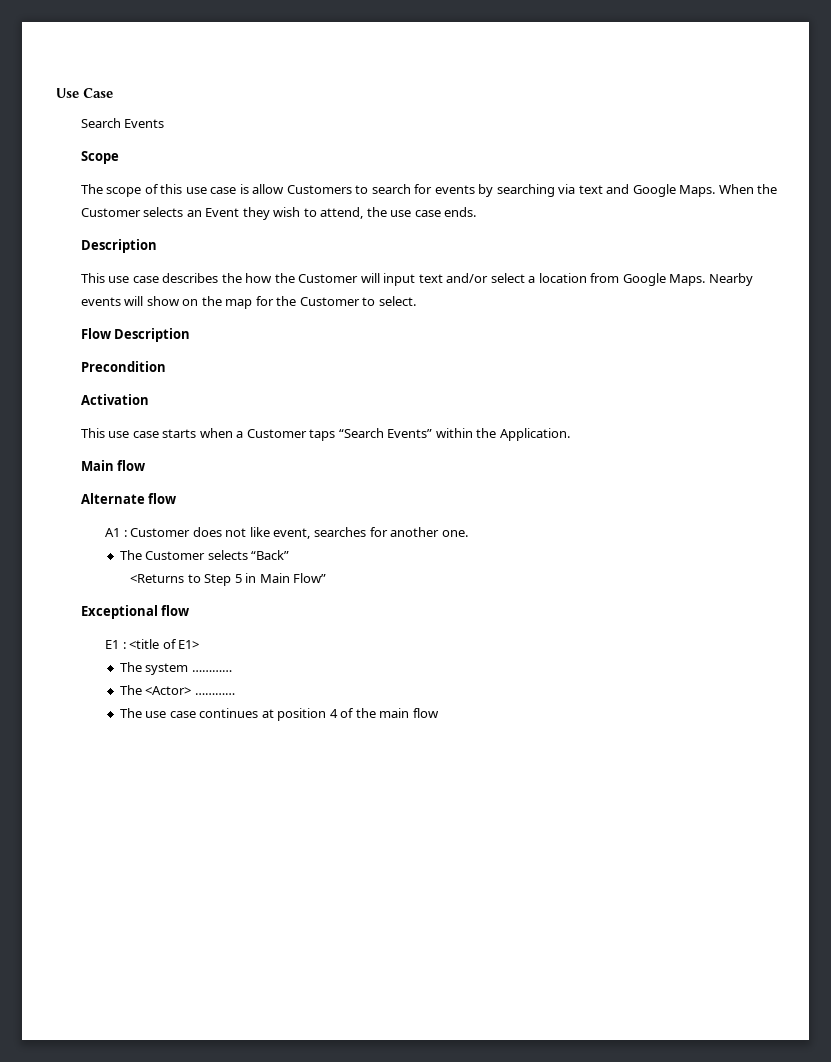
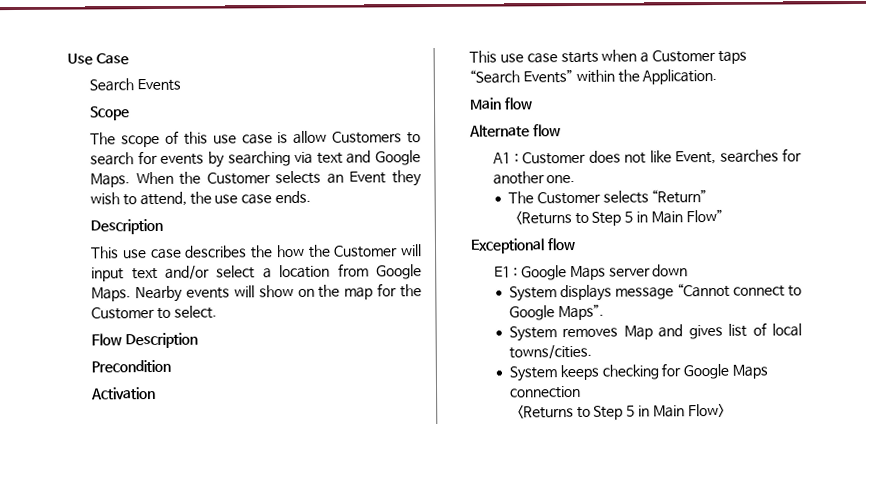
[273,528,311,539] event, -> [675,150,717,165] Event,
[251,550,290,560] “Back” -> [651,189,708,204] “Return”
[129,639,200,649] [119,662,232,675] [119,685,235,695] [119,708,439,721] <title of E1> // The system ………… // The <Actor> ………… // The use case continues at position 4 of the main flow -> [521,264,689,281] [508,282,802,302] [508,303,604,321] [508,322,802,342] [508,344,592,360] [508,363,768,382] [509,385,581,399] [516,403,725,420] Google Maps server down // System displays message “Cannot connect to Google Maps”. // System removes Map and gives list of local towns/cities. // System keeps checking for Google Maps connection // <Returns to Step 5 in Main Flow>

